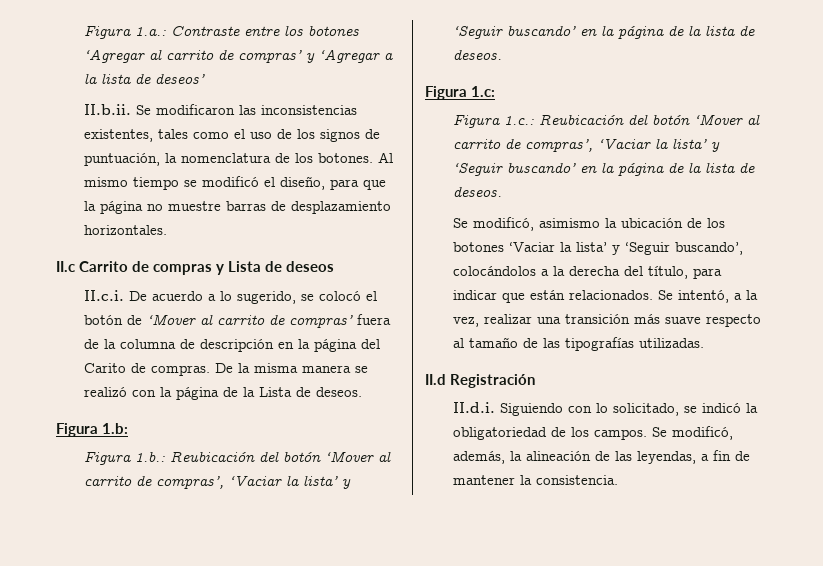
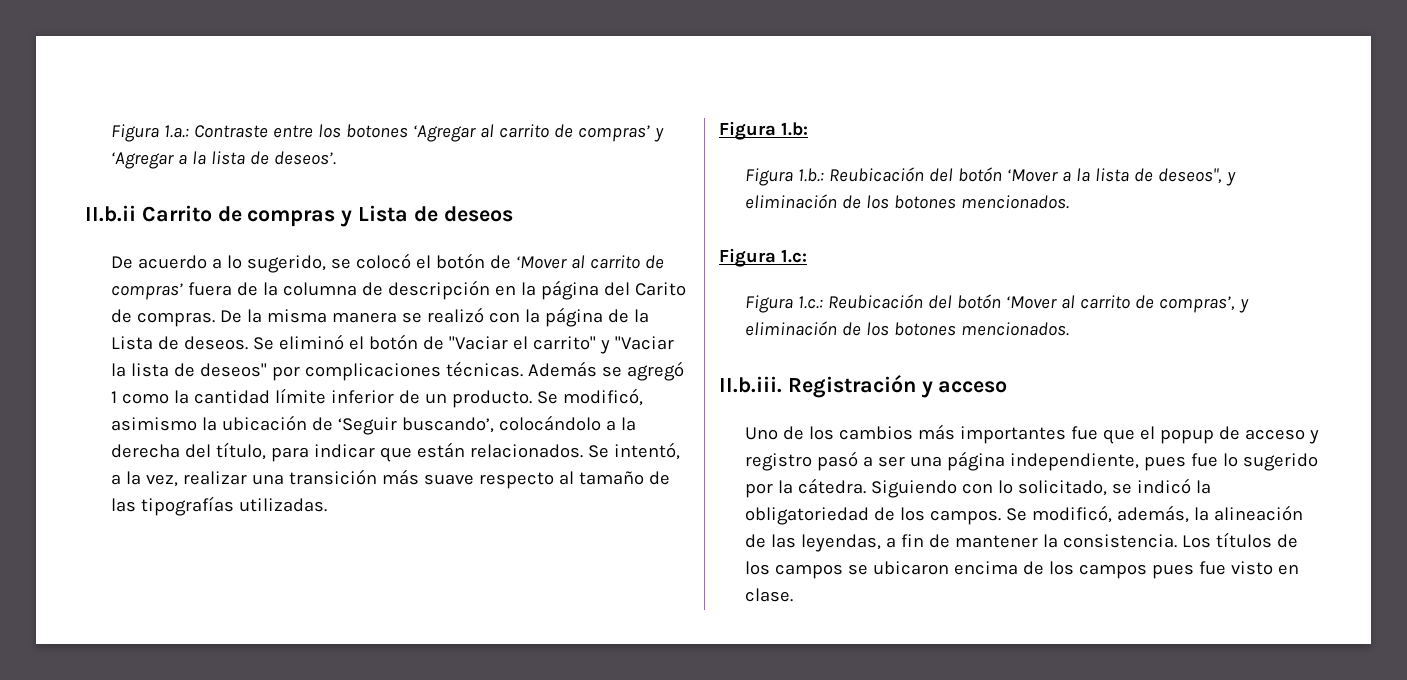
[154,73,205,84] [83,104,357,115] [83,129,380,142] [83,152,393,166] [83,176,386,190] [83,201,391,214] [83,225,167,235] [56,261,75,272] deseos’ // II.b.ii. Se modificaron las inconsistencias existentes, tales como el uso de los signos de puntuación, la nomenclatura de los botones. Al mismo tiempo se modificó el diseño, para que la página no muestre barras de desplazamiento horizontales. // II.c -> [273,151,336,165] [85,205,136,222] deseos’. // II.b.ii
[83,290,124,301] II.c.i. -> (513, 214) none
[56,423,128,437] [83,451,391,465] [83,475,351,489] [452,25,755,39] [452,49,502,60] [425,86,495,100] [452,114,760,128] [452,138,720,152] [452,162,755,176] [452,186,502,197] // Figura 1.b: // Figura 1.b.: Reubicación del botón ‘Mover al carrito de compras’, ‘Vaciar la lista’ y ‘Seguir buscando’ en la página de la lista de deseos. // Figura 1.c: // Figura 1.c.: Reubicación del botón ‘Mover al carrito de compras’, ‘Vaciar la lista’ y ‘Seguir buscando’ en la página de la lista de deseos. // -> [252,334,674,354] [110,361,684,381] [110,388,532,408] Se eliminó el botón de "Vaciar el carrito" y "Vaciar la lista de deseos" por complicaciones técnicas. Además se agregó 1 como la cantidad límite inferior de un producto.
[706,218,725,228] [452,242,620,255] los botones ‘Vaciar la lista’ y -> (333, 424) none
[452,266,536,276] colocándolos -> [498,415,601,431] colocándolo
[425,374,535,388] [452,402,495,413] II.d Registración // II.d.i. -> [719,121,808,140] [744,167,1236,186] [744,194,1069,209] [719,248,807,267] [744,294,1249,313] [744,321,1069,336] [719,375,1008,398] [744,424,1319,444] [744,451,1318,471] [744,478,866,498] Figura 1.b: // Figura 1.b.: Reubicación del botón ‘Mover a la lista de deseos", y eliminación de los botones mencionados. // Figura 1.c: // Figura 1.c.: Reubicación del botón ‘Mover al carrito de compras’, y eliminación de los botones mencionados. // II.b.iii. Registración y acceso // Uno de los cambios más importantes fue que el popup de acceso y registro pasó a ser una página independiente, pues fue lo sugerido por la cátedra.
(618, 480) none -> [1181,532,1298,548] [744,561,1299,579] [744,588,793,602] Los títulos de los campos se ubicaron encima de los campos pues fue visto en clase.

